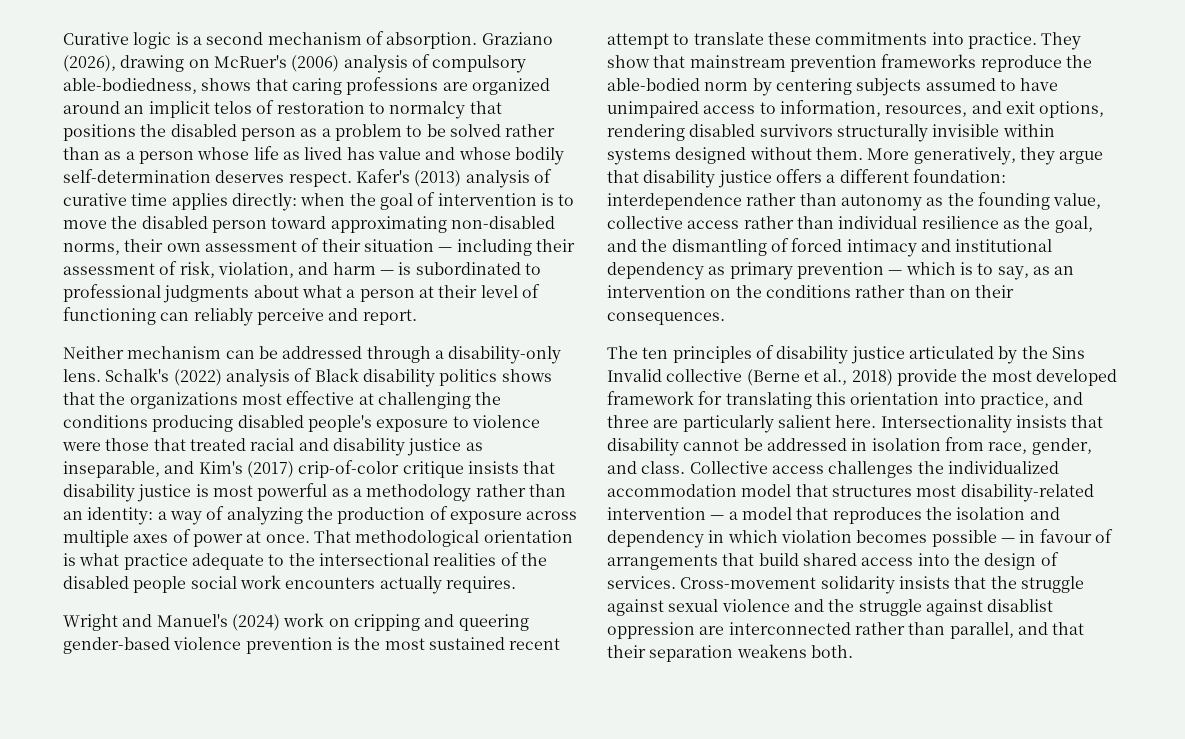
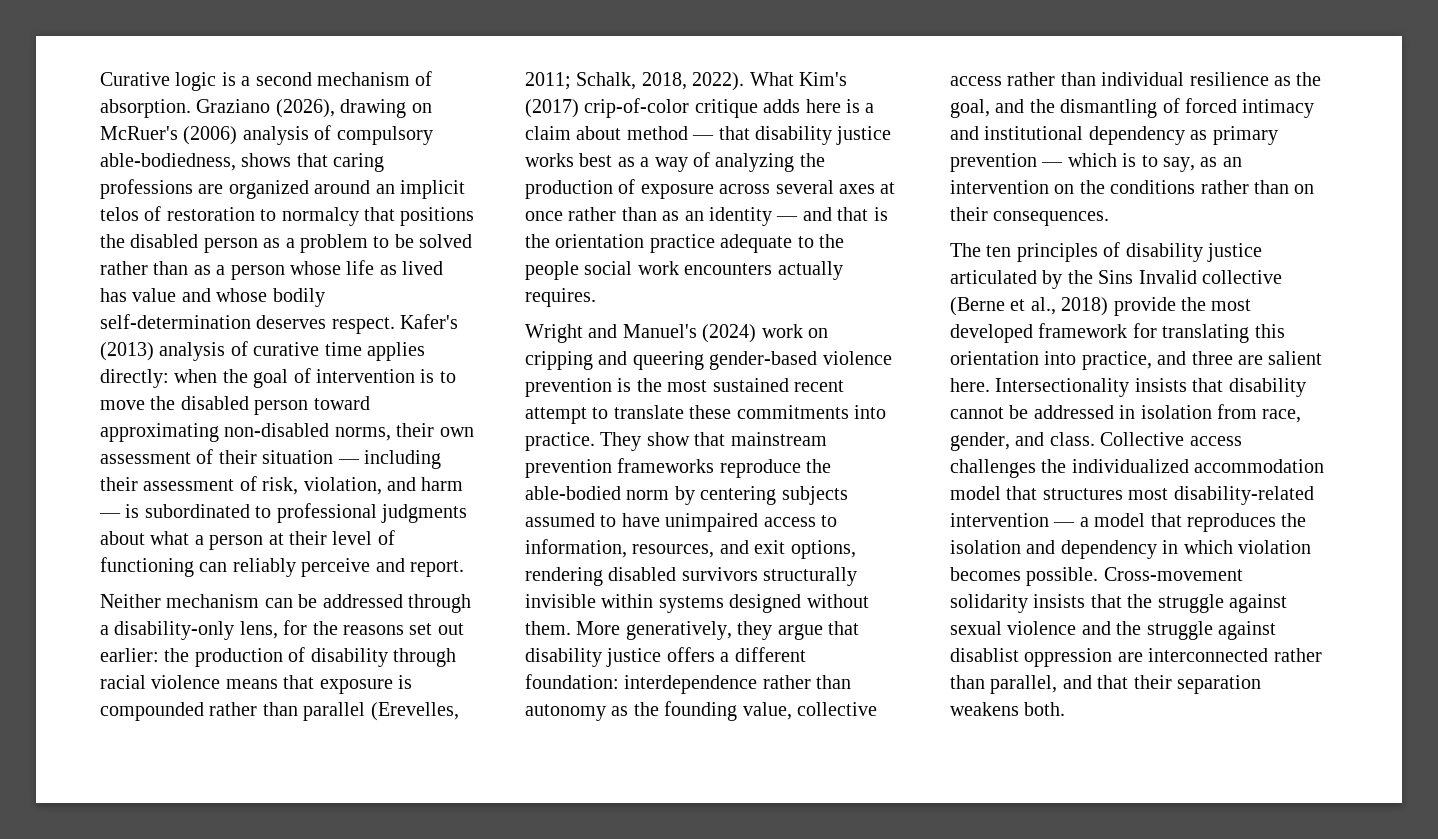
[63,368,552,387] [63,391,502,409] [63,415,540,432] [62,438,483,456] [63,460,556,478] [63,483,566,502] [63,507,154,525] lens. Schalk's (2022) analysis of Black disability politics shows that the organizations most effective at challenging the conditions producing disabled people's exposure to violence were those that treated racial and disability justice as inseparable, and Kim's (2017) crip-of-color critique insists that disability justice is most powerful as a methodology rather than an identity: -> [239,620,464,639] [100,647,456,667] [100,675,412,694] [100,702,459,721] [525,72,847,91] [525,98,875,118] [525,126,892,145] [525,153,635,167] lens, for the reasons set out earlier: the production of disability through racial violence means that exposure is compounded rather than parallel (Erevelles, 2011; Schalk, 2018, 2022). What Kim's (2017) crip-of-color critique adds here is a claim about method — that disability justice works best as
[63,529,573,547] [63,552,547,570] [63,576,129,589] multiple axes of power at once. That methodological orientation is what practice adequate to the intersectional realities of the disabled -> [775,180,896,194] [525,207,888,226] [525,234,844,253] several axes at once rather than as an identity — and that is the orientation practice adequate to the
[682,415,774,433] particularly -> (1263, 360) none
[931,529,1113,547] [607,552,1059,570] [607,576,676,589] possible — in favour of arrangements that build shared access into the design of services. -> [1026,567,1099,586] possible.

